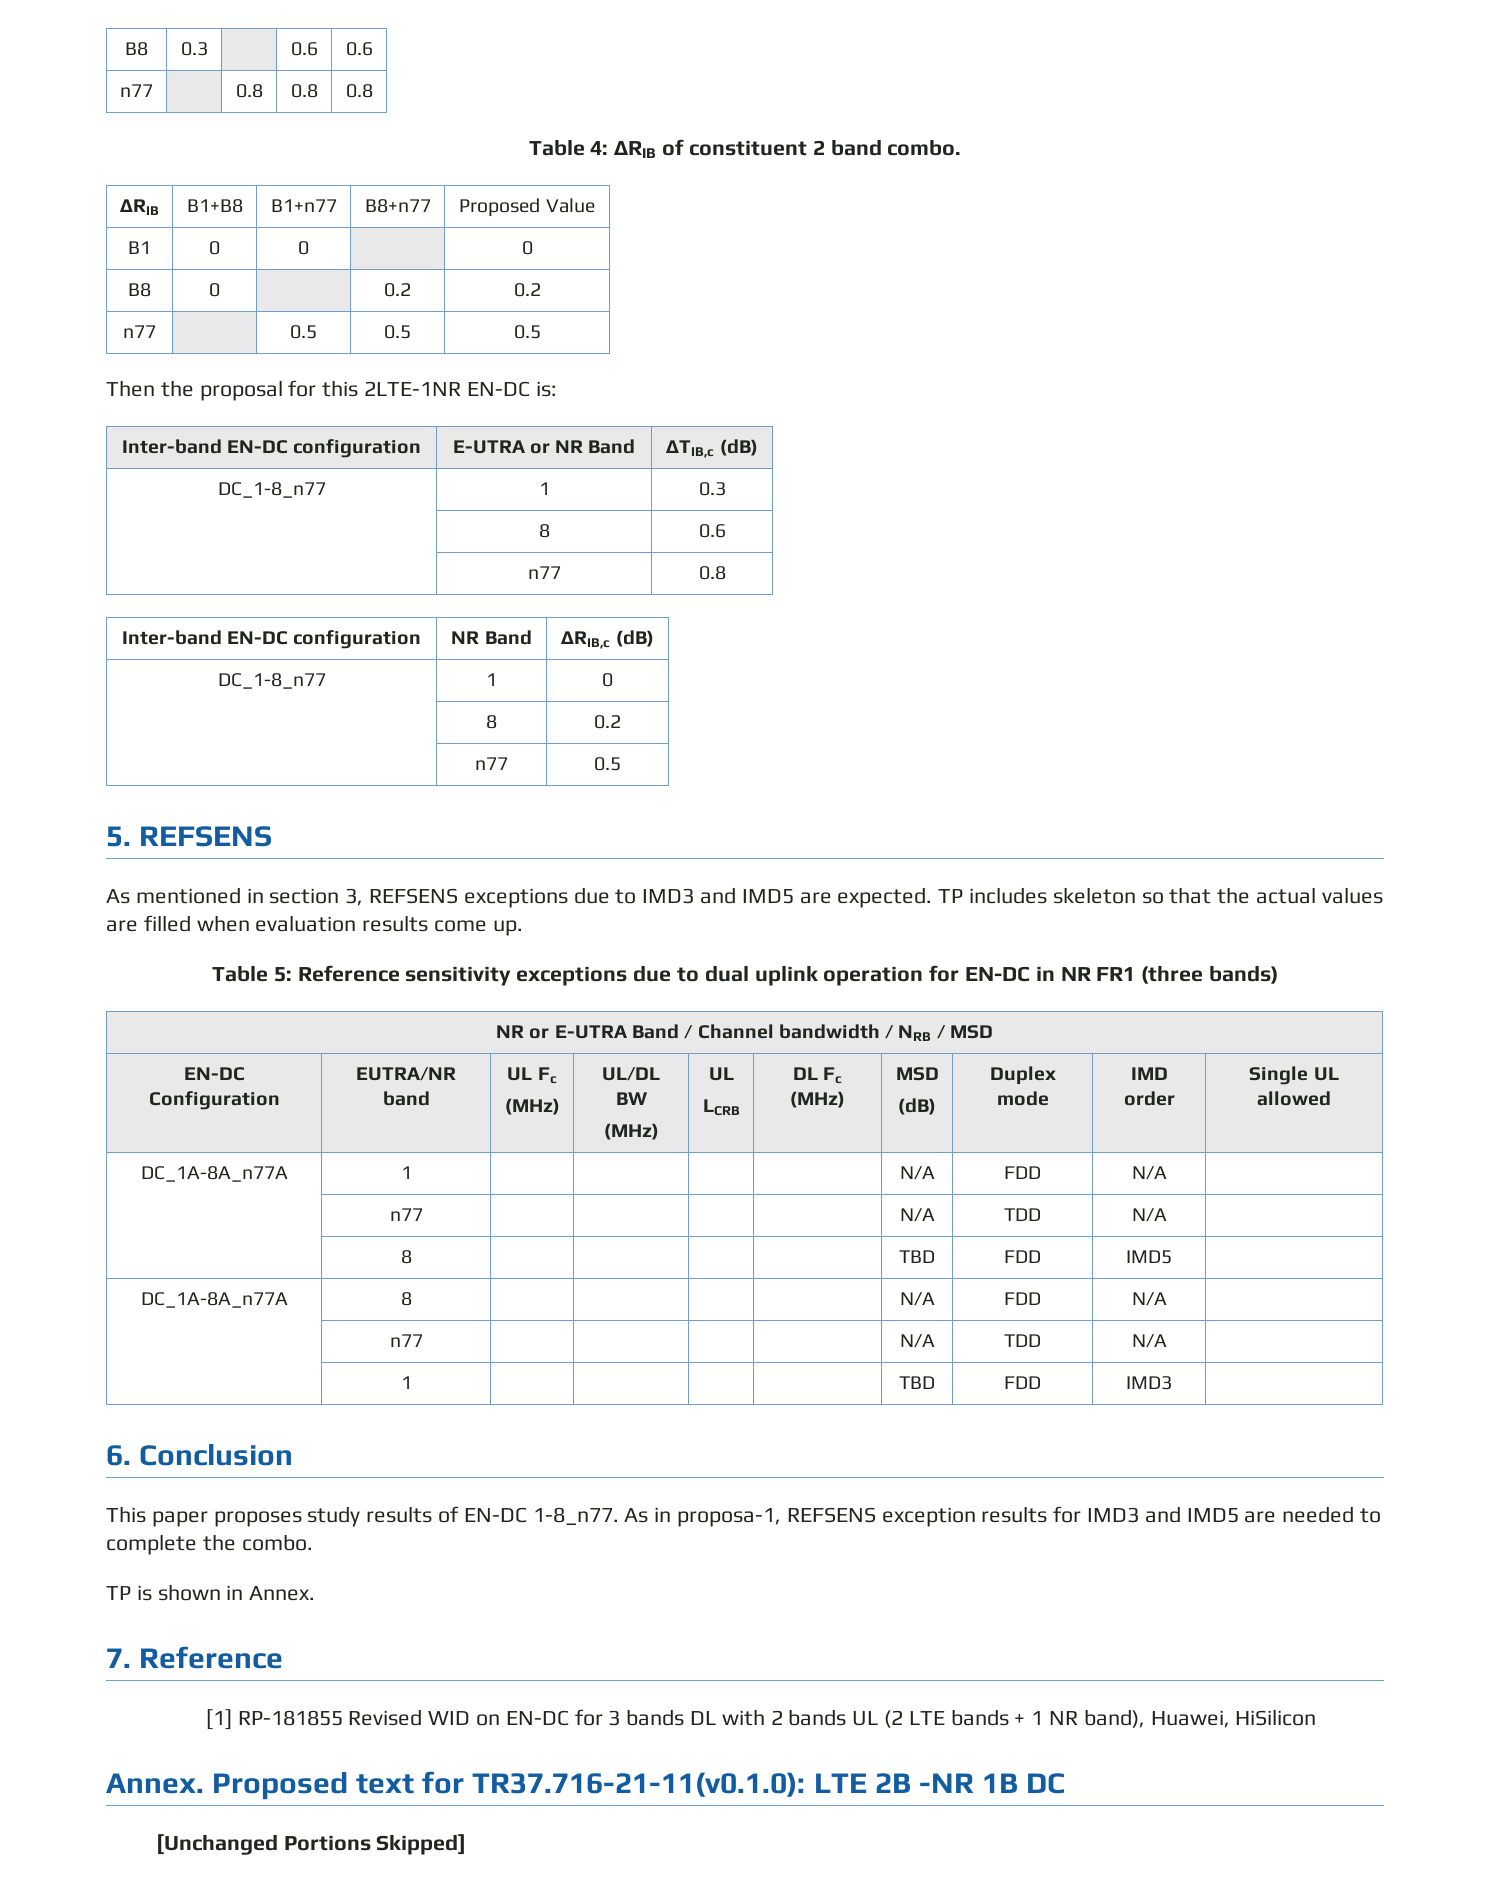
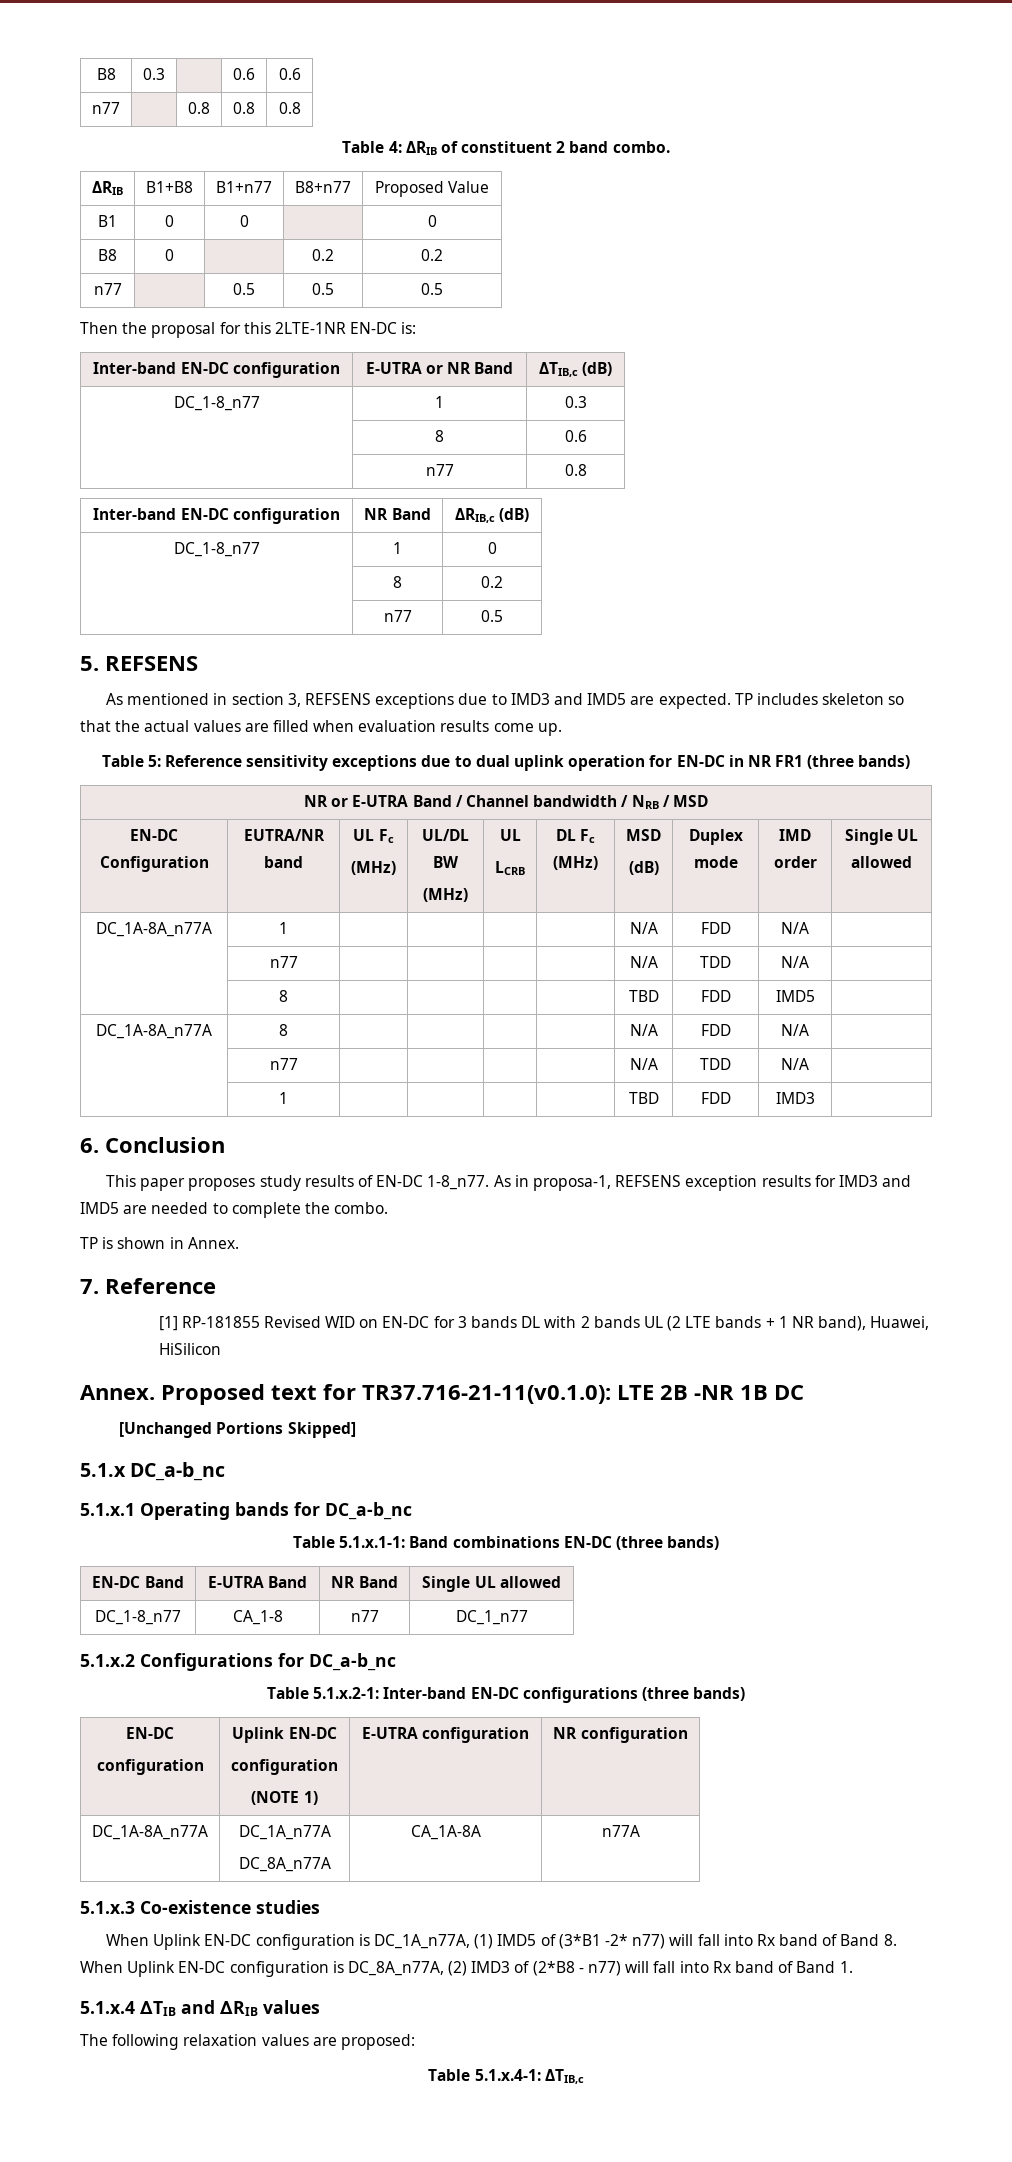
(467, 1844) none -> [80,1462,226,1481] [80,1502,412,1520] [292,1536,720,1550] [92,1576,184,1588] [207,1576,308,1588] [331,1576,398,1588] [422,1576,561,1592] [95,1610,181,1625] [232,1610,283,1625] [350,1610,379,1622] [455,1610,528,1625] [80,1653,396,1671] [266,1687,746,1703] [126,1727,174,1739] [96,1759,204,1775] [232,1727,337,1743] [231,1759,338,1775] [251,1791,318,1805] [361,1727,530,1743] [553,1727,688,1743] [92,1825,208,1840] [238,1825,331,1840] [238,1857,331,1872] [410,1825,481,1840] [601,1825,640,1837] [80,1900,320,1914] [106,1934,897,1950] [80,1961,853,1977] [80,2000,320,2016] [80,2034,415,2050] [428,2069,584,2084] // 5.1.x DC_a-b_nc // 5.1.x.1 Operating bands for DC_a-b_nc // Table 5.1.x.1-1: Band combinations EN-DC (three bands) // EN-DC Band | E-UTRA Band | NR Band | Single UL allowed // DC_1-8_n77 | CA_1-8 | n77 | DC_1_n77 // 5.1.x.2 Configurations for DC_a-b_nc // Table 5.1.x.2-1: Inter-band EN-DC configurations (three bands) // EN-DC // configuration | Uplink EN-DC // configuration // (NOTE 1) | E-UTRA configuration | NR configuration // DC_1A-8A_n77A | DC_1A_n77A // DC_8A_n77A | CA_1A-8A | n77A // 5.1.x.3 Co-existence studies // When Uplink EN-DC configuration is DC_1A_n77A, (1) IMD5 of (3*B1 -2* n77) will fall into Rx band of Band 8. When Uplink EN-DC configuration is DC_8A_n77A, (2) IMD3 of (2*B8 - n77) will fall into Rx band of Band 1. // 5.1.x.4 ∆TIB and ∆RIB values // The following relaxation values are proposed: // Table 5.1.x.4-1: ΔTIB,c

